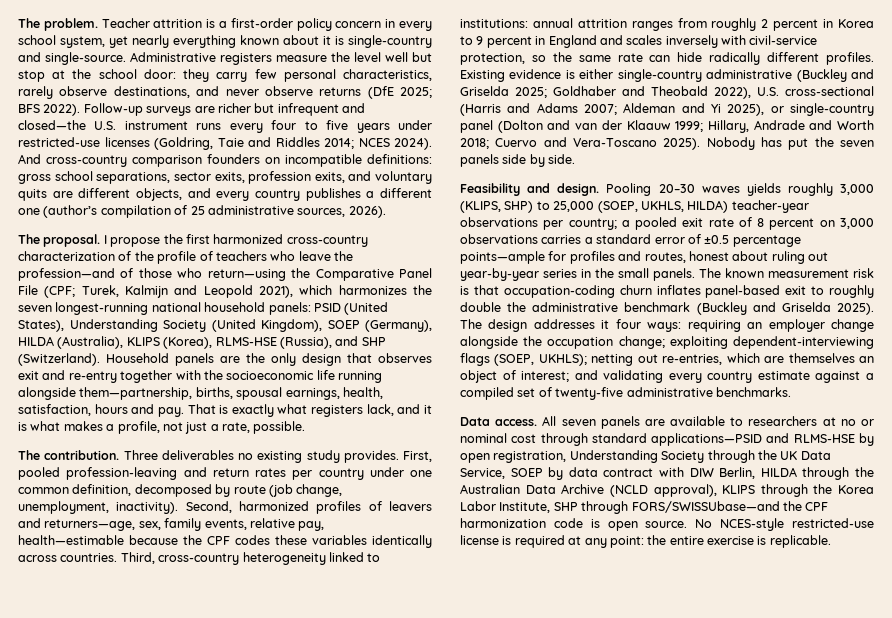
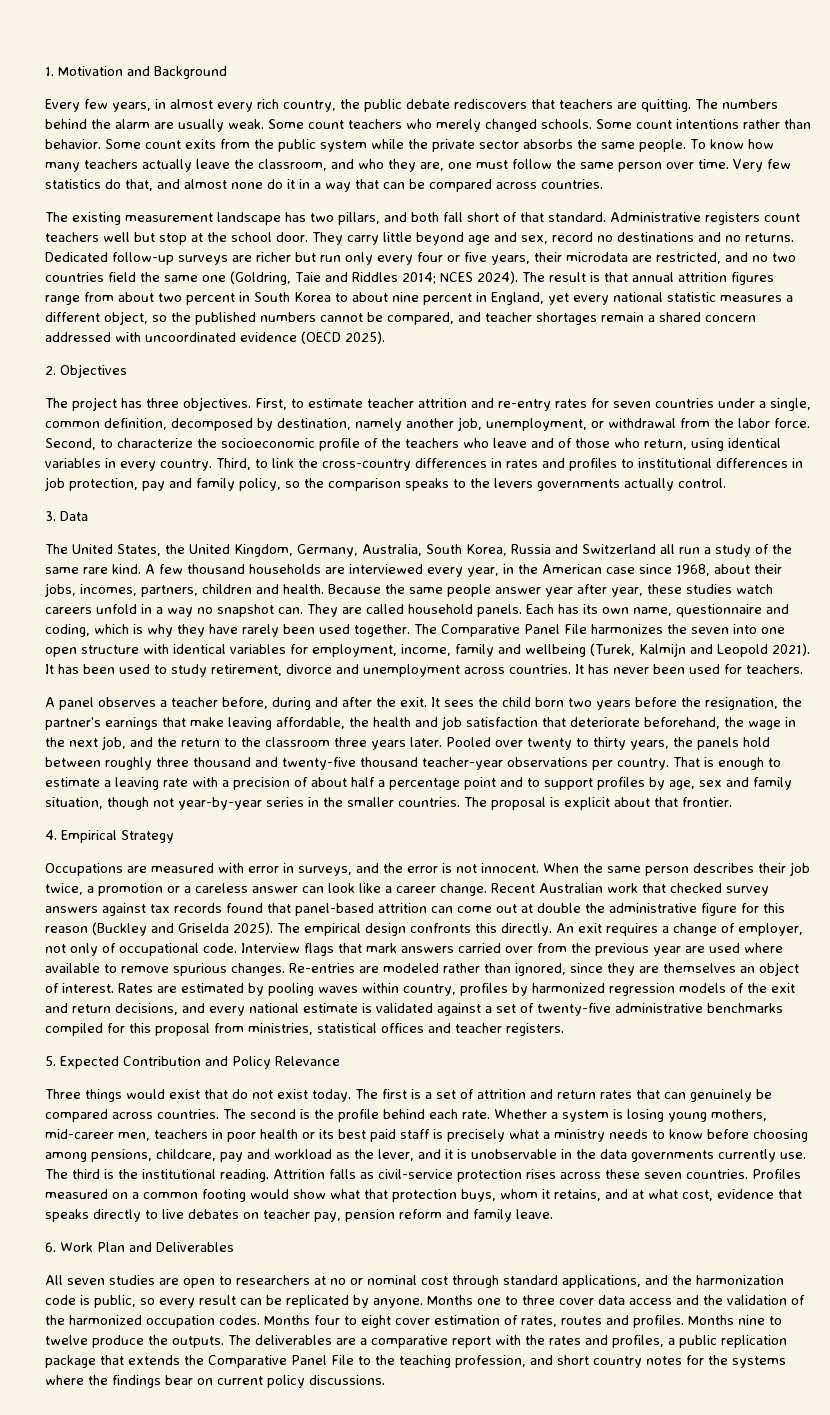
[18,18,433,31] [18,35,432,48] [18,52,381,65] The problem. Teacher attrition is a first-order policy concern in every school system, yet nearly everything known about it is single-country and single-source. Administrative registers measure the level -> [45,66,227,79] [45,99,778,112] [45,119,811,132] [45,139,774,152] [45,159,791,172] [45,179,603,192] [45,212,800,225] [45,232,99,242] 1. Motivation and Background // Every few years, in almost every rich country, the public debate rediscovers that teachers are quitting. The numbers behind the alarm are usually weak. Some count teachers who merely changed schools. Some count intentions rather than behavior. Some count exits from the public system while the private sector absorbs the same people. To know how many teachers actually leave the classroom, and who they are, one must follow the same person over time. Very few statistics do that, and almost none do it in a way that can be compared across countries. // The existing measurement landscape has two pillars, and both fall short of that standard. Administrative registers count teachers
[143,69,433,82] [18,86,432,99] [18,103,365,116] [18,120,433,133] [18,137,150,147] door: they carry few personal characteristics, rarely observe destinations, and never observe returns (DfE 2025; BFS 2022). Follow-up surveys are richer but infrequent and closed—the U.S. instrument runs every four to five years under restricted-use licenses -> [276,232,794,245] [45,252,796,265] [45,272,226,282] door. They carry little beyond age and sex, record no destinations and no returns. Dedicated follow-up surveys are richer but run only every four or five years, their microdata are restricted, and no two countries field the same one
[18,154,432,167] [18,171,432,184] [18,188,433,201] [18,205,386,218] [18,234,368,247] [18,251,353,264] [18,268,432,281] [18,285,432,298] [18,302,389,315] [18,319,432,332] [18,336,386,349] [18,353,432,366] [18,370,382,383] [18,387,383,400] [18,404,432,417] [18,421,306,434] [18,450,432,463] [18,467,432,480] [18,484,343,497] [18,501,432,514] [18,518,325,531] [18,535,432,548] [18,552,381,565] [460,18,875,31] [460,35,818,48] [460,52,874,65] [460,69,874,82] [460,86,874,99] [460,103,874,116] [460,120,874,133] [460,137,874,150] [460,154,576,167] [460,183,874,196] [460,200,809,213] [460,217,874,230] [460,234,801,247] [460,251,828,264] [460,268,874,281] [460,285,874,298] [460,302,691,312] And cross-country comparison founders on incompatible definitions: gross school separations, sector exits, profession exits, and voluntary quits are different objects, and every country publishes a different one (author’s compilation of 25 administrative sources, 2026). // The proposal. I propose the first harmonized cross-country characterization of the profile of teachers who leave the profession—and of those who return—using the Comparative Panel File (CPF; Turek, Kalmijn and Leopold 2021), which harmonizes the seven longest-running national household panels: PSID (United States), Understanding Society (United Kingdom), SOEP (Germany), HILDA (Australia), KLIPS (Korea), RLMS-HSE (Russia), and SHP (Switzerland). Household panels are the only design that observes exit and re-entry together with the socioeconomic life running alongside them—partnership, births, spousal earnings, health, satisfaction, hours and pay. That is exactly what registers lack, and it is what makes a profile, not just a rate, possible. // The contribution. Three deliverables no existing study provides. First, pooled profession-leaving and return rates per country under one common definition, decomposed by route (job change, unemployment, inactivity). Second, harmonized profiles of leavers and returners—age, sex, family events, relative pay, health—estimable because the CPF codes these variables identically across countries. Third, cross-country heterogeneity linked to institutions: annual attrition ranges from roughly 2 percent in Korea to 9 percent in England and scales inversely with civil-service protection, so the same rate can hide radically different profiles. Existing evidence is either single-country administrative (Buckley and Griselda 2025; Goldhaber and Theobald 2022), U.S. cross-sectional (Harris and Adams 2007; Aldeman and Yi 2025), or single-country panel (Dolton and van der Klaauw 1999; Hillary, Andrade and Worth 2018; Cuervo and Vera-Toscano 2025). Nobody has put the seven panels side by side. // Feasibility and design. Pooling 20–30 waves yields roughly 3,000 (KLIPS, SHP) to 25,000 (SOEP, UKHLS, HILDA) teacher-year observations per country; a pooled exit rate of 8 percent on 3,000 observations carries a standard error of ±0.5 percentage points—ample for profiles and routes, honest about ruling out year-by-year series in the small panels. The known measurement risk is that occupation-coding churn inflates panel-based exit to roughly double the administrative benchmark -> [521,272,774,285] [45,292,793,305] [45,311,756,325] [45,331,385,344] [45,364,127,378] [45,397,811,411] [45,417,810,431] [45,438,781,451] [45,458,803,471] [45,477,726,491] [45,511,88,521] [45,544,792,557] [45,564,782,577] [45,583,773,597] [45,604,789,617] [45,624,785,637] [45,643,810,657] [45,664,803,677] [45,697,802,710] [45,716,796,730] [45,736,770,750] [45,757,781,770] [45,777,792,790] [45,797,732,810] [45,830,174,843] [45,862,810,876] [45,883,769,896] [45,903,785,916] [45,926,88,933] The result is that annual attrition figures range from about two percent in South Korea to about nine percent in England, yet every national statistic measures a different object, so the published numbers cannot be compared, and teacher shortages remain a shared concern addressed with uncoordinated evidence (OECD 2025). // 2. Objectives // The project has three objectives. First, to estimate teacher attrition and re-entry rates for seven countries under a single, common definition, decomposed by destination, namely another job, unemployment, or withdrawal from the labor force. Second, to characterize the socioeconomic profile of the teachers who leave and of those who return, using identical variables in every country. Third, to link the cross-country differences in rates and profiles to institutional differences in job protection, pay and family policy, so the comparison speaks to the levers governments actually control. // 3. Data // The United States, the United Kingdom, Germany, Australia, South Korea, Russia and Switzerland all run a study of the same rare kind. A few thousand households are interviewed every year, in the American case since 1968, about their jobs, incomes, partners, children and health. Because the same people answer year after year, these studies watch careers unfold in a way no snapshot can. They are called household panels. Each has its own name, questionnaire and coding, which is why they have rarely been used together. The Comparative Panel File harmonizes the seven into one open structure with identical variables for employment, income, family and wellbeing (Turek, Kalmijn and Leopold 2021). It has been used to study retirement, divorce and unemployment across countries. It has never been used for teachers. // A panel observes a teacher before, during and after the exit. It sees the child born two years before the resignation, the partner's earnings that make leaving affordable, the health and job satisfaction that deteriorate beforehand, the wage in the next job, and the return to the classroom three years later. Pooled over twenty to thirty years, the panels hold between roughly three thousand and twenty-five thousand teacher-year observations per country. That is enough to estimate a leaving rate with a precision of about half a percentage point and to support profiles by age, sex and family situation, though not year-by-year series in the smaller countries. The proposal is explicit about that frontier. // 4. Empirical Strategy // Occupations are measured with error in surveys, and the error is not innocent. When the same person describes their job twice, a promotion or a careless answer can look like a career change. Recent Australian work that checked survey answers against tax records found that panel-based attrition can come out at double the administrative figure for this reason
[488,319,875,332] [460,336,874,349] [460,353,760,366] design addresses it four ways: requiring an employer change alongside the occupation change; exploiting dependent-interviewing flags (SOEP, UKHLS); netting out re-entries, which -> [304,923,803,936] [45,943,783,956] [45,963,635,976] empirical design confronts this directly. An exit requires a change of employer, not only of occupational code. Interview flags that mark answers carried over from the previous year are used where available to remove spurious changes. Re-entries are modeled rather than ignored, since they
[521,370,810,383] interest; and validating every country estimate -> [62,983,795,996] [45,1003,433,1016] interest. Rates are estimated by pooling waves within country, profiles by harmonized regression models of the exit and return decisions, and every national estimate is validated
[460,387,514,400] compiled -> (492, 1009) none
[715,387,791,397] [460,416,726,429] benchmarks. // Data access. All seven panels are available -> [707,1003,783,1013] [45,1023,564,1036] [45,1056,340,1069] [45,1089,772,1102] [45,1109,767,1122] [45,1129,808,1142] [45,1149,806,1162] [45,1169,801,1182] [45,1189,802,1202] [45,1209,553,1222] [45,1242,234,1252] [45,1275,215,1288] benchmarks compiled for this proposal from ministries, statistical offices and teacher registers. // 5. Expected Contribution and Policy Relevance // Three things would exist that do not exist today. The first is a set of attrition and return rates that can genuinely be compared across countries. The second is the profile behind each rate. Whether a system is losing young mothers, mid-career men, teachers in poor health or its best paid staff is precisely what a ministry needs to know before choosing among pensions, childcare, pay and workload as the lever, and it is unobservable in the data governments currently use. The third is the institutional reading. Attrition falls as civil-service protection rises across these seven countries. Profiles measured on a common footing would show what that protection buys, whom it retains, and at what cost, evidence that speaks directly to live debates on teacher pay, pension reform and family leave. // 6. Work Plan and Deliverables // All seven studies are open
[651,433,874,446] [460,450,831,463] [460,467,874,480] [460,484,874,497] [460,501,829,514] [460,518,874,531] [460,535,831,548] applications—PSID and RLMS-HSE by open registration, Understanding Society through the UK Data Service, SOEP by data contract with DIW Berlin, HILDA through the Australian Data Archive (NCLD approval), KLIPS through the Korea Labor Institute, SHP through FORS/SWISSUbase—and the CPF harmonization code is open source. No NCES-style restricted-use license is required at any point: the entire exercise is replicable. -> [562,1275,784,1288] [45,1295,805,1308] [45,1315,782,1328] [45,1335,787,1348] [45,1355,786,1368] [45,1375,385,1388] applications, and the harmonization code is public, so every result can be replicated by anyone. Months one to three cover data access and the validation of the harmonized occupation codes. Months four to eight cover estimation of rates, routes and profiles. Months nine to twelve produce the outputs. The deliverables are a comparative report with the rates and profiles, a public replication package that extends the Comparative Panel File to the teaching profession, and short country notes for the systems where the findings bear on current policy discussions.

